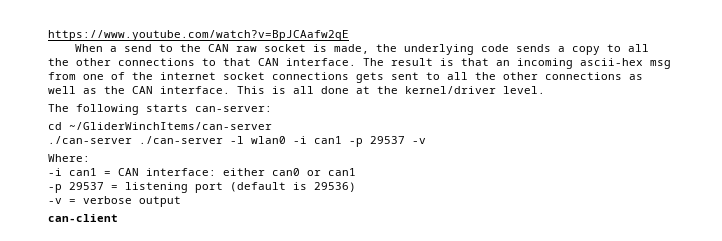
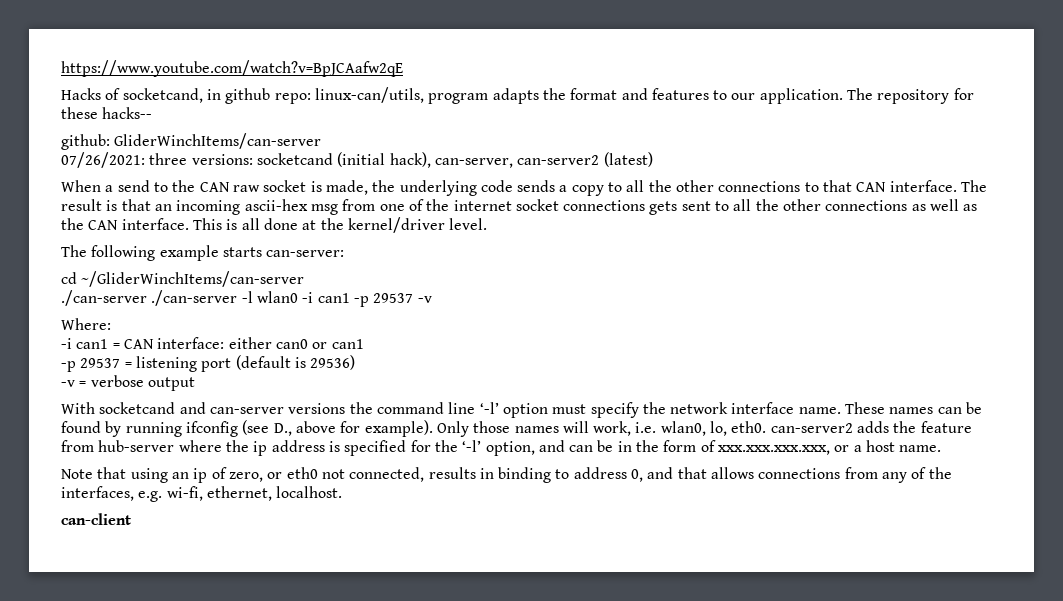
(349, 35) none -> [61,87,974,104] [61,107,153,119] [61,133,322,150] [61,152,653,168] // Hacks of socketcand, in github repo: linux-can/utils, program adapts the format and features to our application. The repository for these hacks-- // github: GliderWinchItems/can-server // 07/26/2021: three versions: socketcand (initial hack), can-server, can-server2 (latest)
(139, 109) none -> [159,245,219,261] example
(181, 201) none -> [61,402,983,418] [61,420,972,437] [61,440,942,456] [61,467,952,483] [61,486,343,502] // With socketcand and can-server versions the command line ‘-l’ option must specify the network interface name. These names can be found by running ifconfig (see D., above for example). Only those names will work, i.e. wlan0, lo, eth0. can-server2 adds the feature from hub-server where the ip address is specified for the ‘-l’ option, and can be in the form of xxx.xxx.xxx.xxx, or a host name. // Note that using an ip of zero, or eth0 not connected, results in binding to address 0, and that allows connections from any of the interfaces, e.g. wi-fi, ethernet, localhost.

